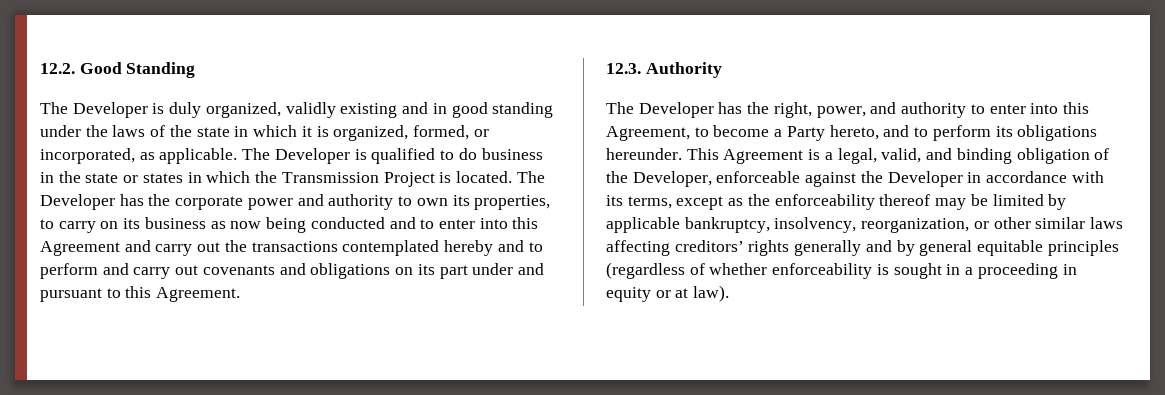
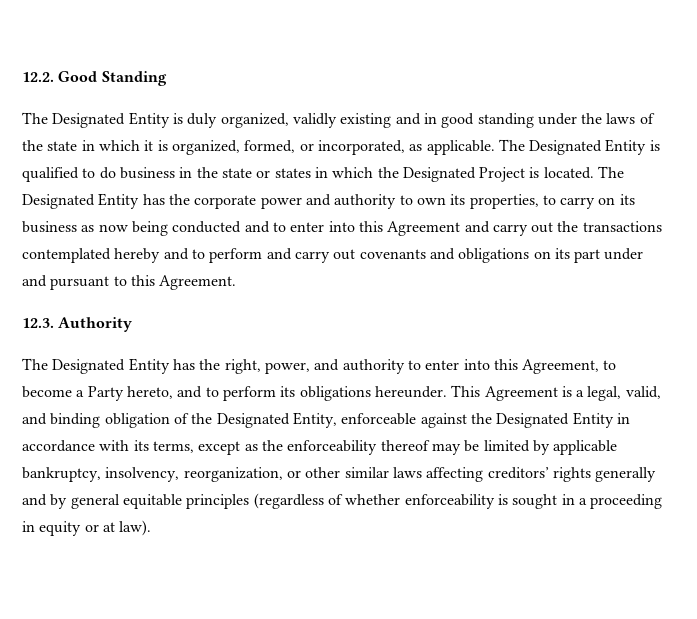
[72,102,148,118] Developer -> [52,112,170,128] Designated Entity
[274,148,350,164] Developer -> [529,139,647,155] Designated Entity
[281,172,379,183] Transmission -> [402,167,476,182] Designated
[40,194,115,210] Developer -> [22,193,140,209] Designated Entity
[638,102,714,118] Developer -> [52,358,170,374] Designated Entity
[632,171,712,187] Developer, -> [216,412,337,428] Designated Entity,
[887,171,963,187] Developer -> [496,412,614,428] Designated Entity

